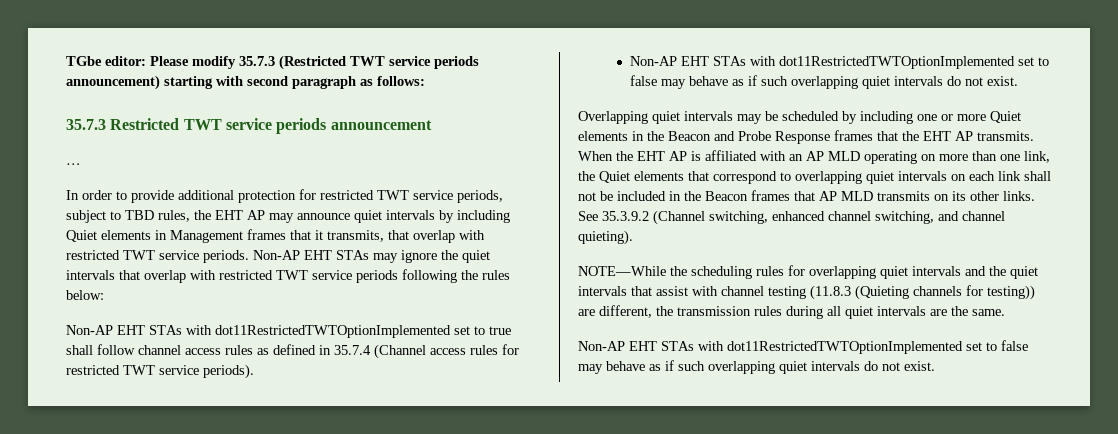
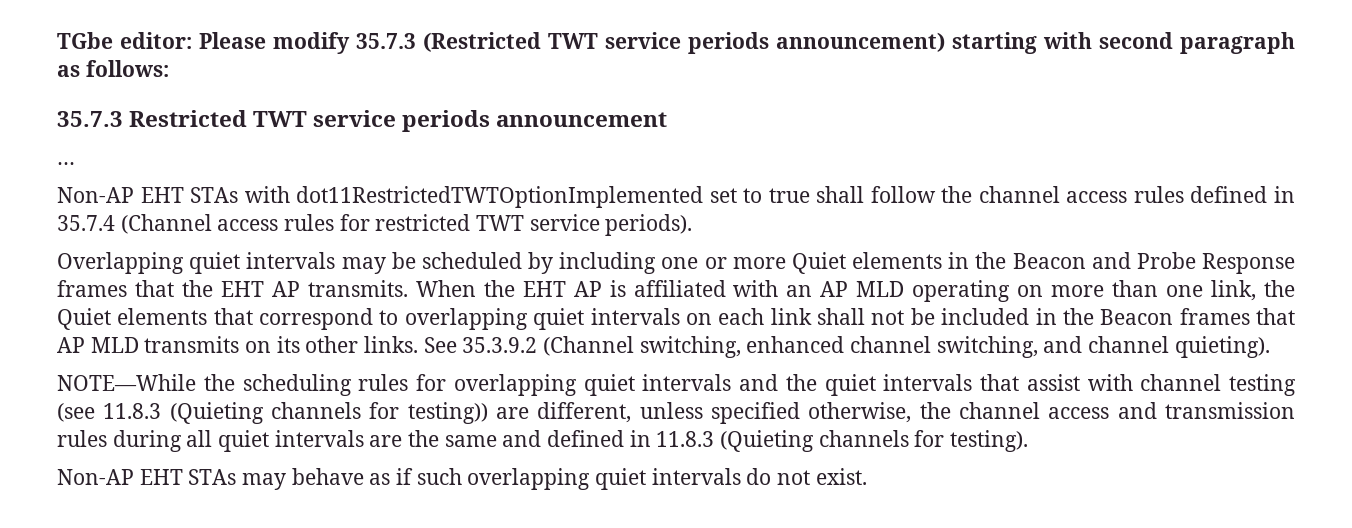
[66,189,503,203] [66,210,510,223] [66,229,485,243] [66,250,490,263] [66,269,510,283] [66,290,104,300] // In order to provide additional protection for restricted TWT service periods, subject to TBD rules, the EHT AP may announce quiet intervals by including Quiet elements in Management frames that it transmits, that overlap with restricted TWT service periods. Non-AP EHT STAs may ignore the quiet intervals that overlap with restricted TWT service periods following the rules below: -> (75, 163) none
(135, 349) none -> [941,186,973,203] the
[257,348,269,355] as -> (1184, 194) none
[630,56,1050,69] [630,75,1019,89] // Non-AP EHT STAs with dot11RestrictedTWTOptionImplemented set to false may behave as if such overlapping quiet intervals do not exist. -> (693, 225) none
[810,285,851,300] (11.8.3 -> [57,403,162,422] (see 11.8.3
[656,306,673,316] the -> [639,402,1157,424] unless specified otherwise, the channel access and
[972,309,1005,316] [578,340,1028,354] same. // Non-AP EHT STAs with dot11RestrictedTWTOptionImplemented set to false -> [444,430,1029,452] [57,469,237,485] same and defined in 11.8.3 (Quieting channels for testing). // Non-AP EHT STAs

